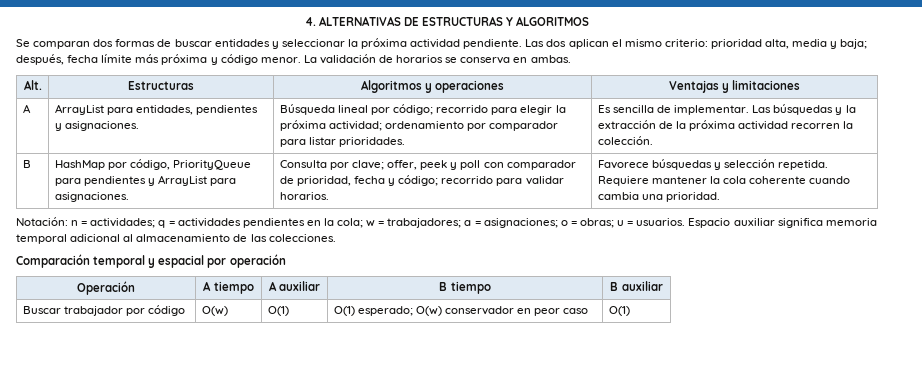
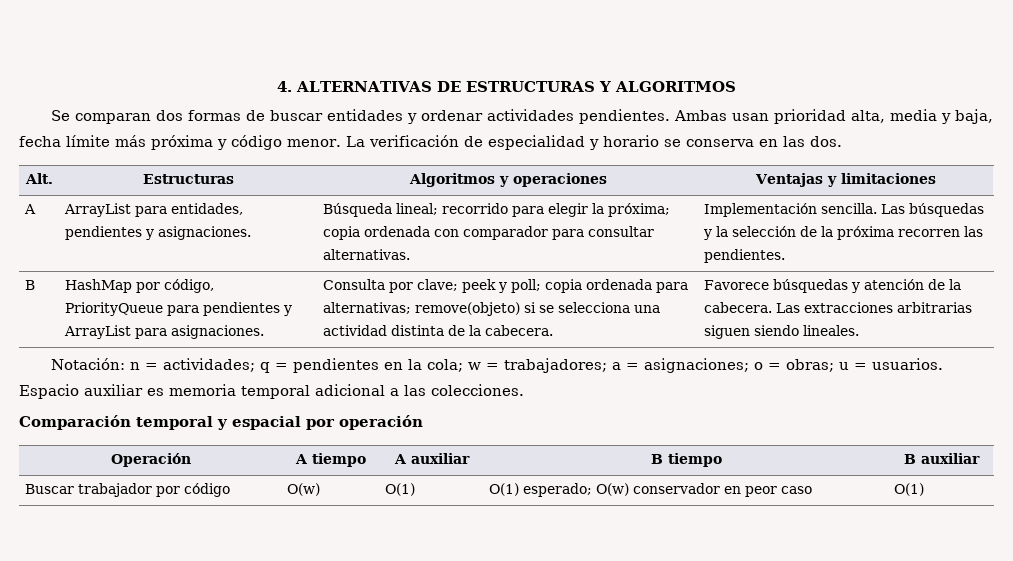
[281,38,708,49] seleccionar la próxima actividad pendiente. Las dos aplican el mismo criterio: -> [421,109,770,124] ordenar actividades pendientes. Ambas usan
[840,39,868,49] [16,54,64,65] baja; después, -> [955,109,994,124] baja,
[319,54,444,64] validación de horarios -> [368,135,659,150] verificación de especialidad y horario
[530,55,571,63] ambas. -> [782,136,842,147] las dos.
[337,104,434,115] lineal por código; -> [396,203,439,215] lineal;
[279,120,559,131] [279,137,406,147] [597,105,750,115] próxima actividad; ordenamiento por comparador para listar prioridades. | Es sencilla de implementar. -> [608,203,671,217] [323,226,655,240] [323,249,411,260] [704,203,878,217] próxima; copia ordenada con comparador para consultar alternativas. | Implementación sencilla.
[597,120,656,129] extracción -> [732,226,797,237] selección
[738,121,854,130] [597,136,653,145] actividad recorren la colección. -> [898,226,984,237] [704,249,786,263] recorren las pendientes.
[387,160,418,170] offer, -> (459, 285) none
[460,160,576,170] [279,175,564,186] [279,192,329,200] [597,159,829,170] [597,176,851,186] [597,192,721,202] poll con comparador de prioridad, fecha y código; recorrido para validar horarios. | Favorece búsquedas y selección repetida. Requiere mantener la cola coherente cuando cambia una prioridad. -> [511,279,689,293] [323,302,661,316] [323,325,554,336] [704,279,962,293] [704,302,973,313] [704,325,860,339] poll; copia ordenada para alternativas; remove(objeto) si se selecciona una actividad distinta de la cabecera. | Favorece búsquedas y atención de la cabecera. Las extracciones arbitrarias siguen siendo lineales.
[177,218,241,227] actividades -> (289, 366) none
[777,218,823,228] significa -> [147,388,164,396] es
[123,234,248,242] al almacenamiento de -> [390,388,399,396] a

